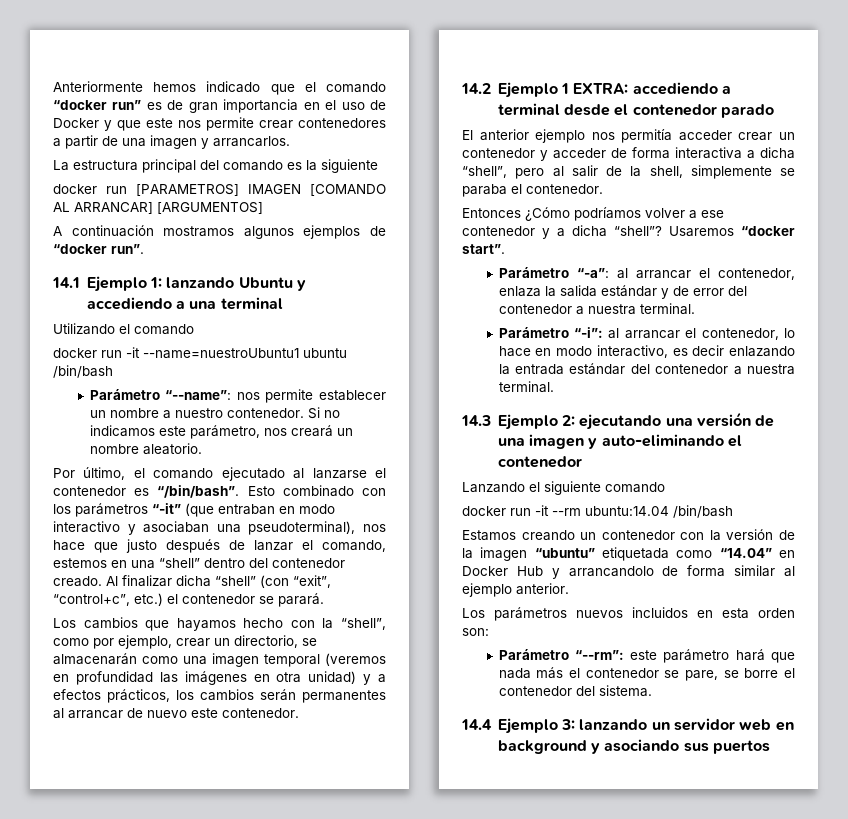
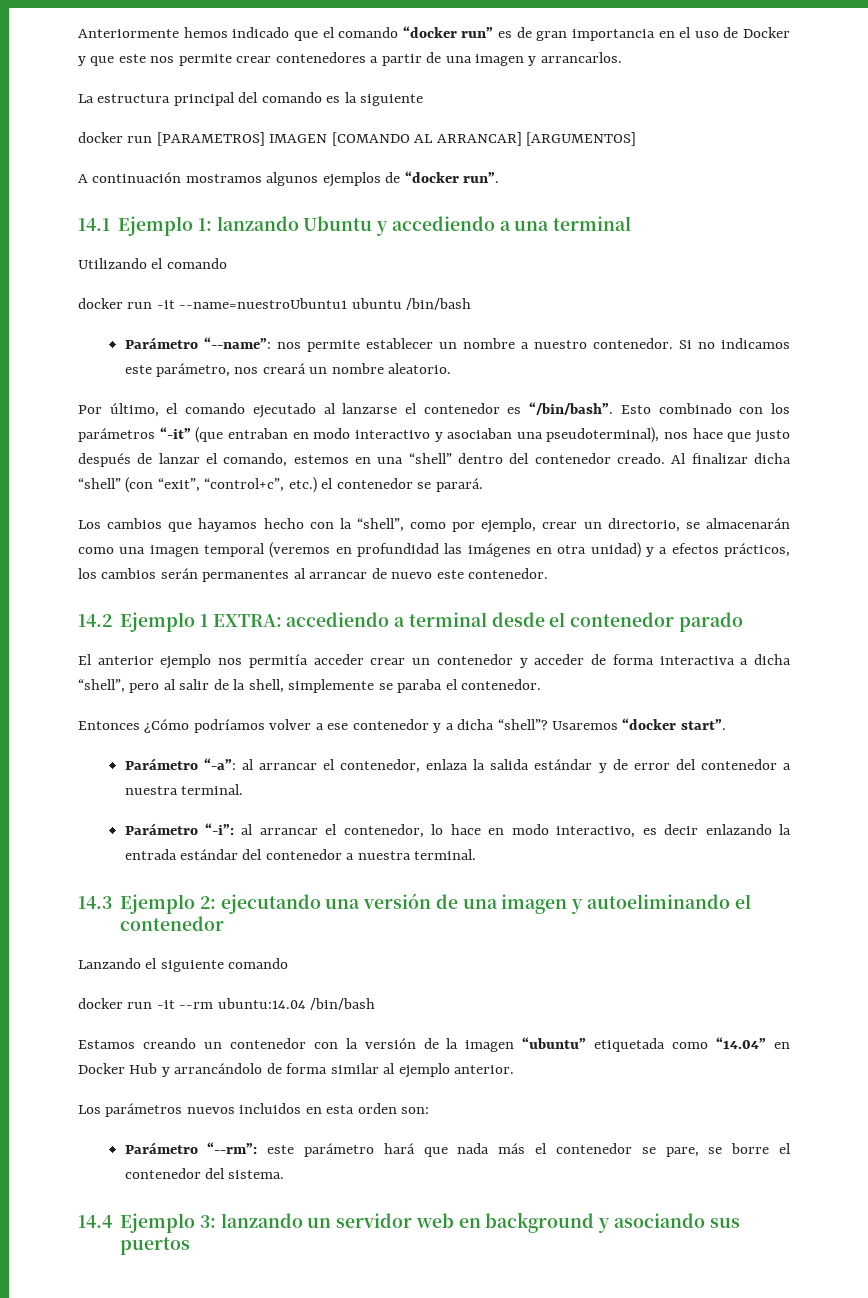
[601,434,724,447] auto-eliminando -> [586,894,730,909] autoeliminando
[568,566,654,577] arrancandolo -> [174,1063,263,1074] arrancándolo

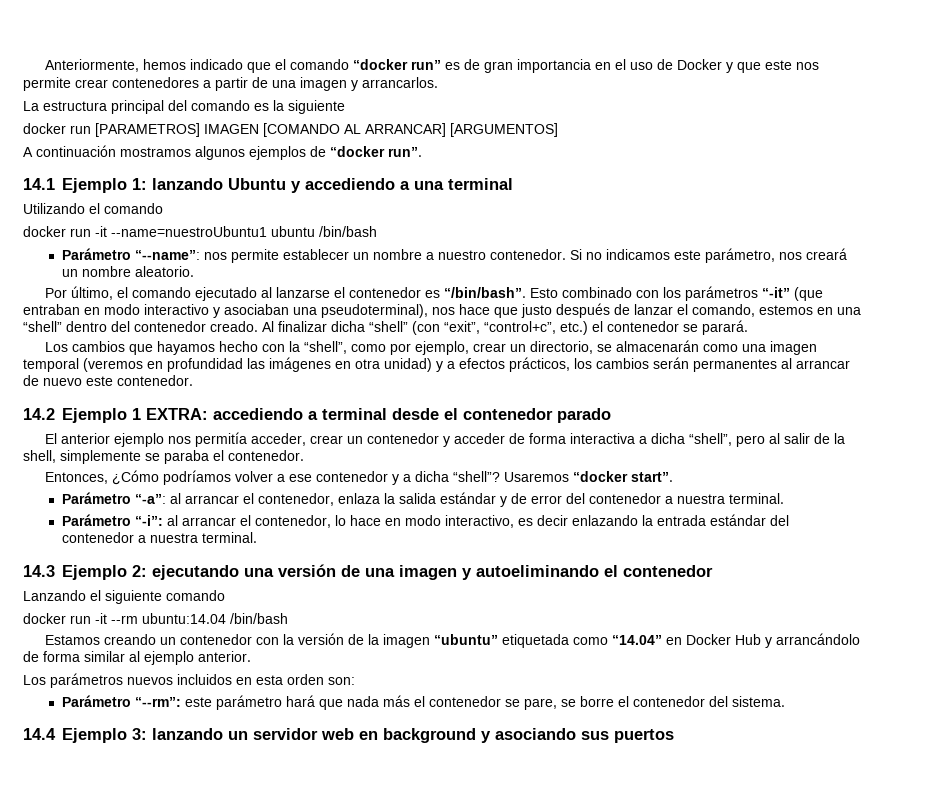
[78,29,179,38] Anteriormente -> [45,59,140,72] Anteriormente,
[313,654,364,665] acceder -> [251,433,307,446] acceder,
[78,721,140,730] Entonces -> [45,472,109,484] Entonces,

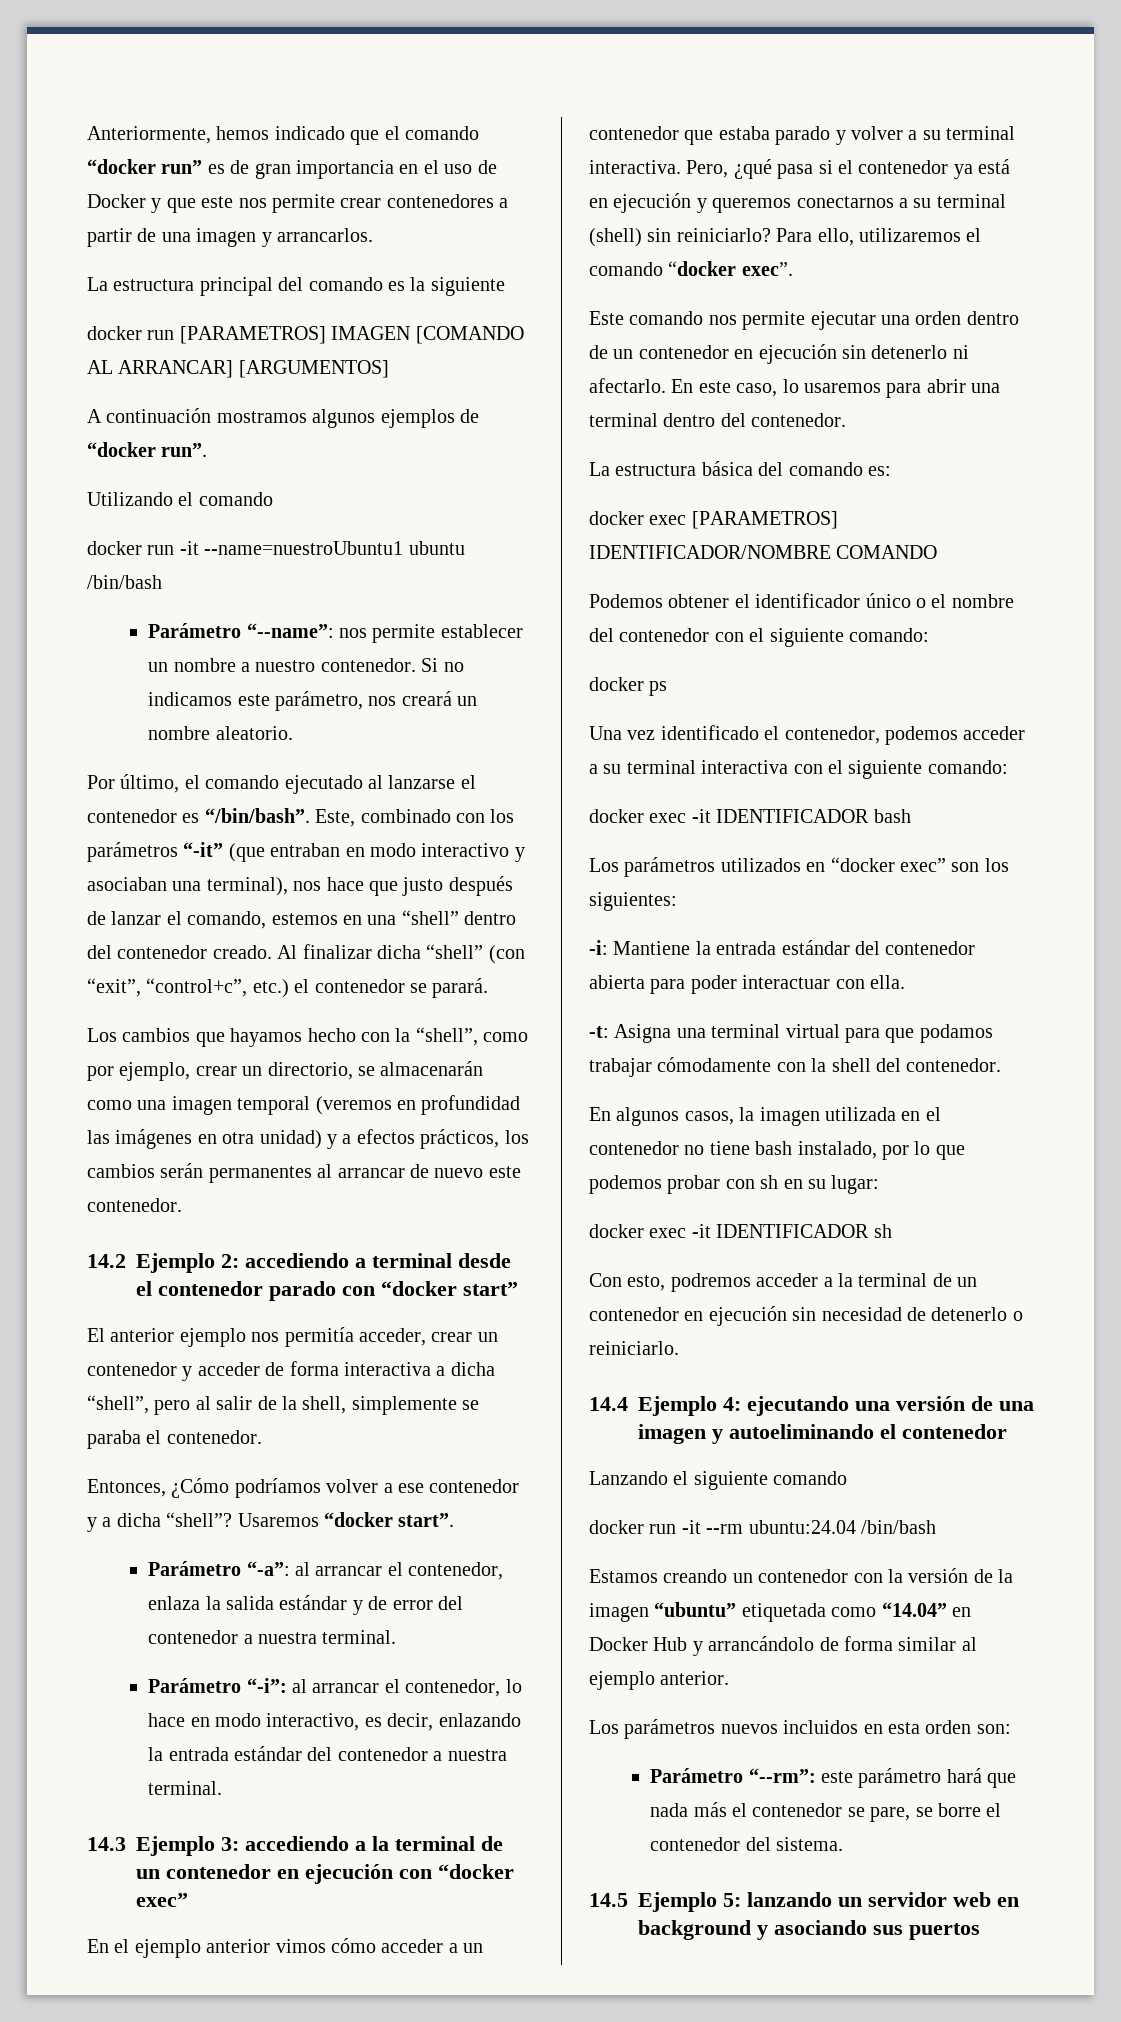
[23,178,513,193] // 14.1 Ejemplo 1: lanzando Ubuntu y accediendo a una terminal -> (208, 450) none
[530,288,559,298] Esto -> [315,809,356,827] Este,
[321,304,428,318] pseudoterminal), -> [206,877,288,896] terminal),
[132,408,208,420] 1 EXTRA: -> [221,1254,239,1268] 2:
(611, 415) none -> [342,1281,518,1296] con “docker start”
[536,515,568,526] decir -> [387,1713,434,1731] decir,
[132,565,147,577] 2: -> [221,1836,503,1851] [136,1864,514,1884] [136,1893,188,1907] [87,1938,484,1958] [589,126,1016,145] [589,159,1011,179] [589,193,1006,213] [589,228,982,247] [589,261,793,276] [589,311,1019,330] [589,344,969,364] [589,378,1001,398] [589,413,847,427] [589,461,891,476] [589,511,838,529] [589,545,938,559] [589,593,1014,608] [589,628,929,647] [589,677,668,696] [589,725,1026,745] [589,760,1008,779] [589,809,911,823] [589,857,1009,877] [589,892,677,911] [589,940,976,955] [589,975,905,994] [589,1024,993,1043] [589,1057,1002,1077] [589,1107,941,1126] [589,1141,965,1160] [589,1175,880,1194] [589,1224,892,1238] [589,1273,978,1292] [589,1306,1023,1326] [589,1341,679,1355] [589,1396,741,1416] 3: accediendo a la terminal de un contenedor en ejecución con “docker exec” // En el ejemplo anterior vimos cómo acceder a un contenedor que estaba parado y volver a su terminal interactiva. Pero, ¿qué pasa si el contenedor ya está en ejecución y queremos conectarnos a su terminal (shell) sin reiniciarlo? Para ello, utilizaremos el comando “docker exec”. // Este comando nos permite ejecutar una orden dentro de un contenedor en ejecución sin detenerlo ni afectarlo. En este caso, lo usaremos para abrir una terminal dentro del contenedor. // La estructura básica del comando es: // docker exec [PARAMETROS] IDENTIFICADOR/NOMBRE COMANDO // Podemos obtener el identificador único o el nombre del contenedor con el siguiente comando: // docker ps // Una vez identificado el contenedor, podemos acceder a su terminal interactiva con el siguiente comando: // docker exec -it IDENTIFICADOR bash // Los parámetros utilizados en “docker exec” son los siguientes: // -i: Mantiene la entrada estándar del contenedor abierta para poder interactuar con ella. // -t: Asigna una terminal virtual para que podamos trabajar cómodamente con la shell del contenedor. // En algunos casos, la imagen utilizada en el contenedor no tiene bash instalado, por lo que podemos probar con sh en su lugar: // docker exec -it IDENTIFICADOR sh // Con esto, podremos acceder a la terminal de un contenedor en ejecución sin necesidad de detenerlo o reiniciarlo. // 14.4 Ejemplo 4:
[142,613,226,624] ubuntu:14.04 -> [748,1520,856,1534] ubuntu:24.04
[23,728,147,743] 14.4 Ejemplo 3: -> [589,1892,741,1912] 14.5 Ejemplo 5:

